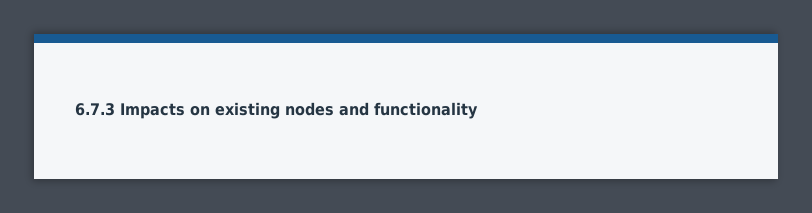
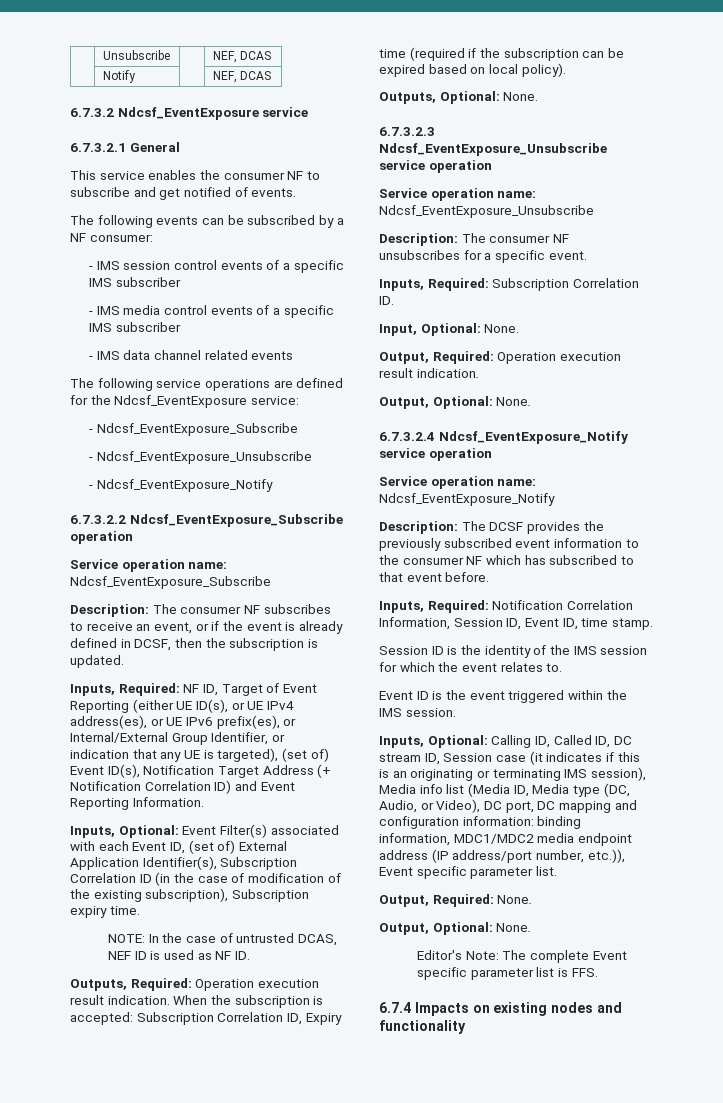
[75,103,115,116] 6.7.3 -> [102,50,170,60] [212,51,271,63] [102,70,136,83] [212,71,271,83] [70,107,309,120] [70,142,180,152] [70,170,320,180] [70,187,297,200] [70,215,344,228] [70,233,153,242] [89,260,344,273] [89,277,181,287] [89,305,334,318] [89,322,181,332] [89,350,294,360] [70,378,344,391] [70,395,299,408] [89,423,298,436] [89,451,312,464] [89,479,273,492] [70,514,343,527] [70,531,133,544] [70,559,228,572] [70,576,271,589] [70,604,331,617] [70,621,343,634] [70,638,318,651] [70,655,124,668] [70,683,317,696] [70,699,294,713] [70,715,297,729] [70,732,285,745] [70,748,329,762] [70,764,332,778] [70,780,295,794] [70,797,204,810] [70,824,339,838] [70,840,287,854] [70,856,298,870] [70,872,341,886] [70,888,309,902] [70,906,140,918] [108,933,338,946] [108,950,251,960] [70,978,319,991] [70,995,324,1008] [70,1012,342,1025] [379,47,624,61] [379,63,566,77] [379,91,539,104] [379,127,435,136] [379,143,607,156] [379,160,492,173] [379,188,537,201] [379,205,594,218] [379,233,569,246] [379,250,587,263] [379,278,639,291] [379,296,394,305] [379,323,520,336] [379,351,621,364] [379,368,479,378] [379,396,532,409] [379,431,628,444] [379,448,492,461] [379,476,537,489] [379,493,555,506] [379,521,604,534] [379,538,639,551] [379,555,634,565] [379,572,490,582] [379,600,633,613] [379,617,653,630] [379,645,648,658] [379,662,563,672] [379,690,627,703] [379,708,456,717] [379,735,632,748] [379,751,640,765] [379,767,646,781] [379,783,630,797] [379,799,637,813] [379,816,582,829] [379,833,632,846] [379,849,625,863] [379,866,557,879] [379,894,533,907] [379,922,532,935] [417,950,627,963] [417,967,598,980] [379,1002,411,1013] | Unsubscribe | | NEF, DCAS // | Notify | | NEF, DCAS // 6.7.3.2 Ndcsf_EventExposure service // 6.7.3.2.1 General // This service enables the consumer NF to subscribe and get notified of events. // The following events can be subscribed by a NF consumer: // - IMS session control events of a specific IMS subscriber // - IMS media control events of a specific IMS subscriber // - IMS data channel related events // The following service operations are defined for the Ndcsf_EventExposure service: // - Ndcsf_EventExposure_Subscribe // - Ndcsf_EventExposure_Unsubscribe // - Ndcsf_EventExposure_Notify // 6.7.3.2.2 Ndcsf_EventExposure_Subscribe operation // Service operation name: Ndcsf_EventExposure_Subscribe // Description: The consumer NF subscribes to receive an event, or if the event is already defined in DCSF, then the subscription is updated. // Inputs, Required: NF ID, Target of Event Reporting (either UE ID(s), or UE IPv4 address(es), or UE IPv6 prefix(es), or Internal/External Group Identifier, or indication that any UE is targeted), (set of) Event ID(s), Notification Target Address (+ Notification Correlation ID) and Event Reporting Information. // Inputs, Optional: Event Filter(s) associated with each Event ID, (set of) External Application Identifier(s), Subscription Correlation ID (in the case of modification of the existing subscription), Subscription expiry time. // NOTE: In the case of untrusted DCAS, NEF ID is used as NF ID. // Outputs, Required: Operation execution result indication. When the subscription is accepted: Subscription Correlation ID, Expiry time (required if the subscription can be expired based on local policy). // Outputs, Optional: None. // 6.7.3.2.3 Ndcsf_EventExposure_Unsubscribe service operation // Service operation name: Ndcsf_EventExposure_Unsubscribe // Description: The consumer NF unsubscribes for a specific event. // Inputs, Required: Subscription Correlation ID. // Input, Optional: None. // Output, Required: Operation execution result indication. // Output, Optional: None. // 6.7.3.2.4 Ndcsf_EventExposure_Notify service operation // Service operation name: Ndcsf_EventExposure_Notify // Description: The DCSF provides the previously subscribed event information to the consumer NF which has subscribed to that event before. // Inputs, Required: Notification Correlation Information, Session ID, Event ID, time stamp. // Session ID is the identity of the IMS session for which the event relates to. // Event ID is the event triggered within the IMS session. // Inputs, Optional: Calling ID, Called ID, DC stream ID, Session case (it indicates if this is an originating or terminating IMS session), Media info list (Media ID, Media type (DC, Audio, or Video), DC port, DC mapping and configuration information: binding information, MDC1/MDC2 media endpoint address (IP address/port number, etc.)), Event specific parameter list. // Output, Required: None. // Output, Optional: None. // Editor's Note: The complete Event specific parameter list is FFS. // 6.7.4

